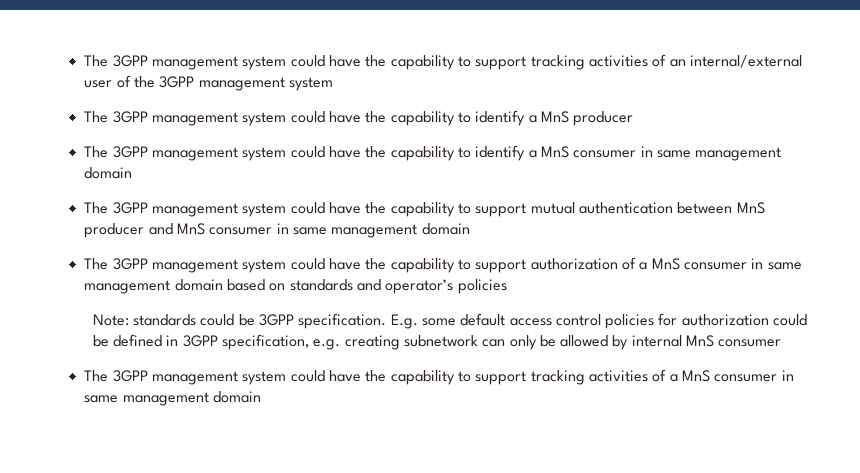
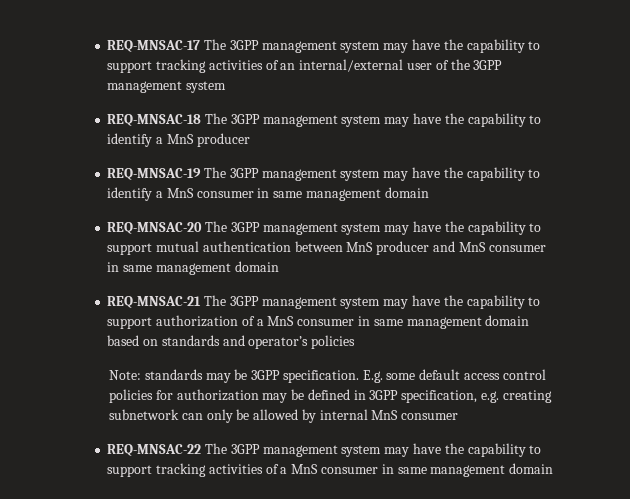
[84,55,325,70] The 3GPP management system could -> [107,39,409,53] REQ-MNSAC-17 The 3GPP management system may
[84,111,325,126] The 3GPP management system could -> [107,113,410,127] REQ-MNSAC-18 The 3GPP management system may
[84,146,325,161] The 3GPP management system could -> [107,167,409,181] REQ-MNSAC-19 The 3GPP management system may
[84,202,325,217] The 3GPP management system could -> [107,221,410,235] REQ-MNSAC-20 The 3GPP management system may
[84,258,325,273] The 3GPP management system could -> [107,295,409,309] REQ-MNSAC-21 The 3GPP management system may
[200,314,235,326] could -> [205,373,231,383] may
[773,314,808,326] could -> [262,393,288,403] may
[84,370,325,385] The 3GPP management system could -> [107,443,410,457] REQ-MNSAC-22 The 3GPP management system may

